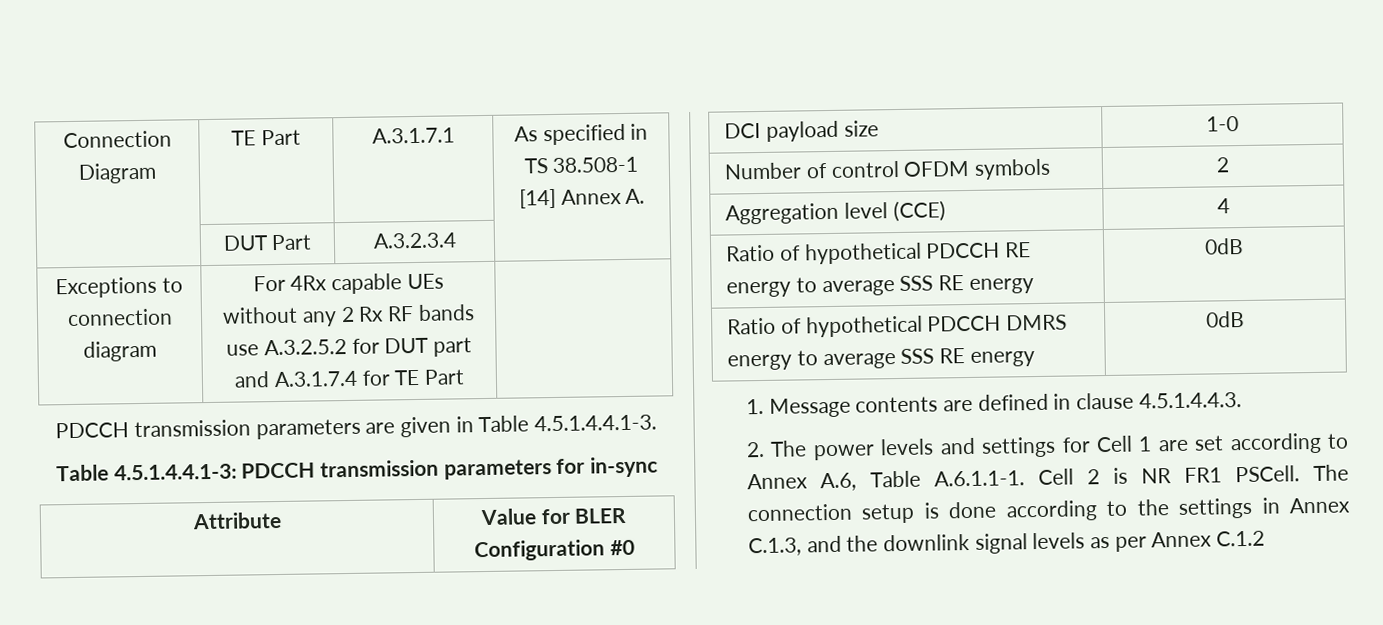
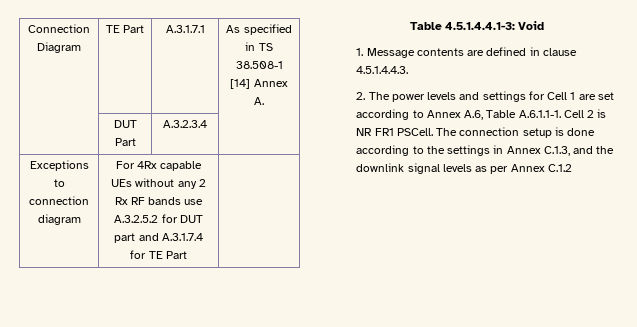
[55,414,657,440] [55,456,659,482] [191,511,282,530] [479,507,628,526] [474,539,635,562] [724,120,879,142] [1206,116,1239,132] [724,158,1051,180] [1216,157,1230,173] [725,200,946,225] [1217,198,1230,214] [726,242,1031,265] [726,275,1034,298] [1204,238,1244,255] [727,314,1067,338] [727,348,1035,371] [1206,310,1245,328] PDCCH transmission parameters are given in Table 4.5.1.4.4.1-3. // Table 4.5.1.4.4.1-3: PDCCH transmission parameters for in-sync // Attribute | Value for BLER Configuration #0 // DCI payload size | 1-0 // Number of control OFDM symbols | 2 // Aggregation level (CCE) | 4 // Ratio of hypothetical PDCCH RE energy to average SSS RE energy | 0dB // Ratio of hypothetical PDCCH DMRS energy to average SSS RE energy | 0dB -> [409,21,545,30] Table 4.5.1.4.4.1-3: Void

